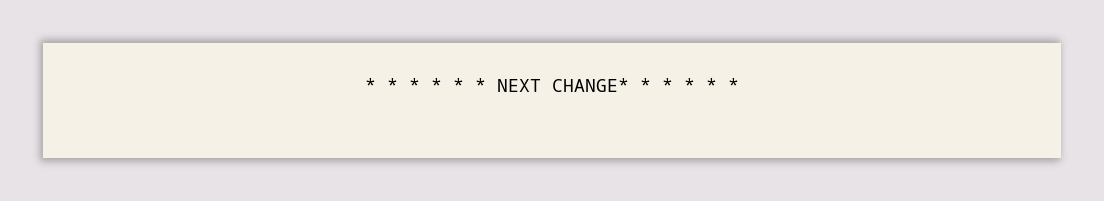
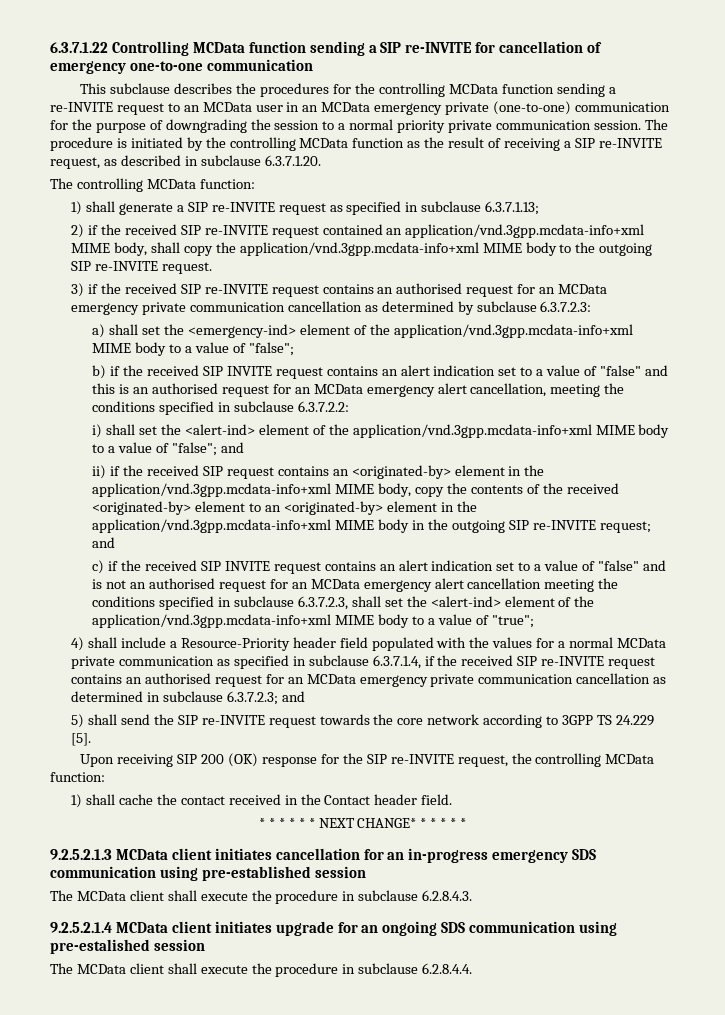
(365, 85) none -> [50,41,603,56] [50,59,313,74] [80,83,616,97] [50,101,670,115] [50,119,668,133] [50,137,662,151] [50,155,321,169] [50,178,255,192] [71,201,540,215] [71,224,645,238] [71,242,653,256] [71,261,212,274] [71,283,608,297] [71,301,592,315] [92,324,633,338] [92,342,294,356] [92,365,668,379] [92,383,625,397] [92,401,349,415] [92,424,670,438] [92,442,244,456] [92,465,545,479] [92,483,619,497] [92,501,477,515] [92,519,651,533] [92,537,116,548] [92,560,666,574] [92,578,619,592] [92,596,595,610] [92,614,534,628] [71,637,666,651] [71,655,656,669] [71,673,667,687] [71,691,305,705] [71,714,654,728] [71,733,92,746] [80,753,655,767] [50,772,105,782] [71,794,453,808] 6.3.7.1.22 Controlling MCData function sending a SIP re-INVITE for cancellation of emergency one-to-one communication // This subclause describes the procedures for the controlling MCData function sending a re-INVITE request to an MCData user in an MCData emergency private (one-to-one) communication for the purpose of downgrading the session to a normal priority private communication session. The procedure is initiated by the controlling MCData function as the result of receiving a SIP re-INVITE request, as described in subclause 6.3.7.1.20. // The controlling MCData function: // 1) shall generate a SIP re-INVITE request as specified in subclause 6.3.7.1.13; // 2) if the received SIP re-INVITE request contained an application/vnd.3gpp.mcdata-info+xml MIME body, shall copy the application/vnd.3gpp.mcdata-info+xml MIME body to the outgoing SIP re-INVITE request. // 3) if the received SIP re-INVITE request contains an authorised request for an MCData emergency private communication cancellation as determined by subclause 6.3.7.2.3: // a) shall set the <emergency-ind> element of the application/vnd.3gpp.mcdata-info+xml MIME body to a value of "false"; // b) if the received SIP INVITE request contains an alert indication set to a value of "false" and this is an authorised request for an MCData emergency alert cancellation, meeting the conditions specified in subclause 6.3.7.2.2: // i) shall set the <alert-ind> element of the application/vnd.3gpp.mcdata-info+xml MIME body to a value of "false"; and // ii) if the received SIP request contains an <originated-by> element in the application/vnd.3gpp.mcdata-info+xml MIME body, copy the contents of the received <originated-by> element to an <originated-by> element in the application/vnd.3gpp.mcdata-info+xml MIME body in the outgoing SIP re-INVITE request; and // c) if the received SIP INVITE request contains an alert indication set to a value of "false" and is not an authorised request for an MCData emergency alert cancellation meeting the conditions specified in subclause 6.3.7.2.3, shall set the <alert-ind> element of the application/vnd.3gpp.mcdata-info+xml MIME body to a value of "true"; // 4) shall include a Resource-Priority header field populated with the values for a normal MCData private communication as specified in subclause 6.3.7.1.4, if the received SIP re-INVITE request contains an authorised request for an MCData emergency private communication cancellation as determined in subclause 6.3.7.2.3; and // 5) shall send the SIP re-INVITE request towards the core network according to 3GPP TS 24.229 [5]. // Upon receiving SIP 200 (OK) response for the SIP re-INVITE request, the controlling MCData function: // 1) shall cache the contact received in the Contact header field. //
(739, 85) none -> [50,848,597,863] [50,866,366,881] [50,890,473,904] [50,921,618,936] [50,939,205,954] [50,963,473,977] // 9.2.5.2.1.3 MCData client initiates cancellation for an in-progress emergency SDS communication using pre-established session // The MCData client shall execute the procedure in subclause 6.2.8.4.3. // 9.2.5.2.1.4 MCData client initiates upgrade for an ongoing SDS communication using pre-estalished session // The MCData client shall execute the procedure in subclause 6.2.8.4.4.

